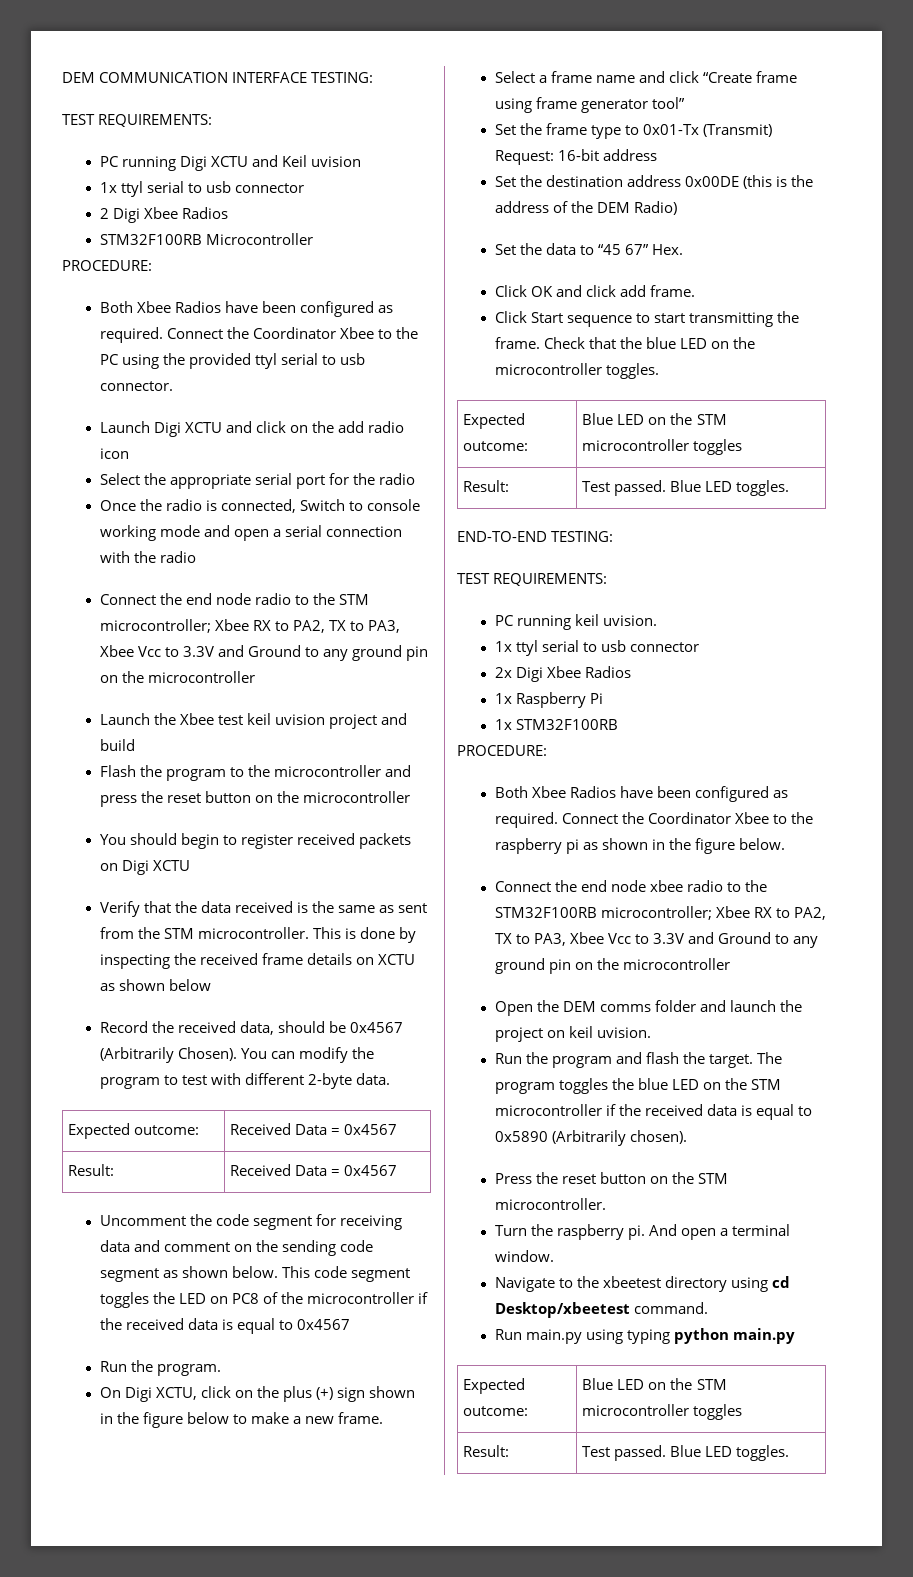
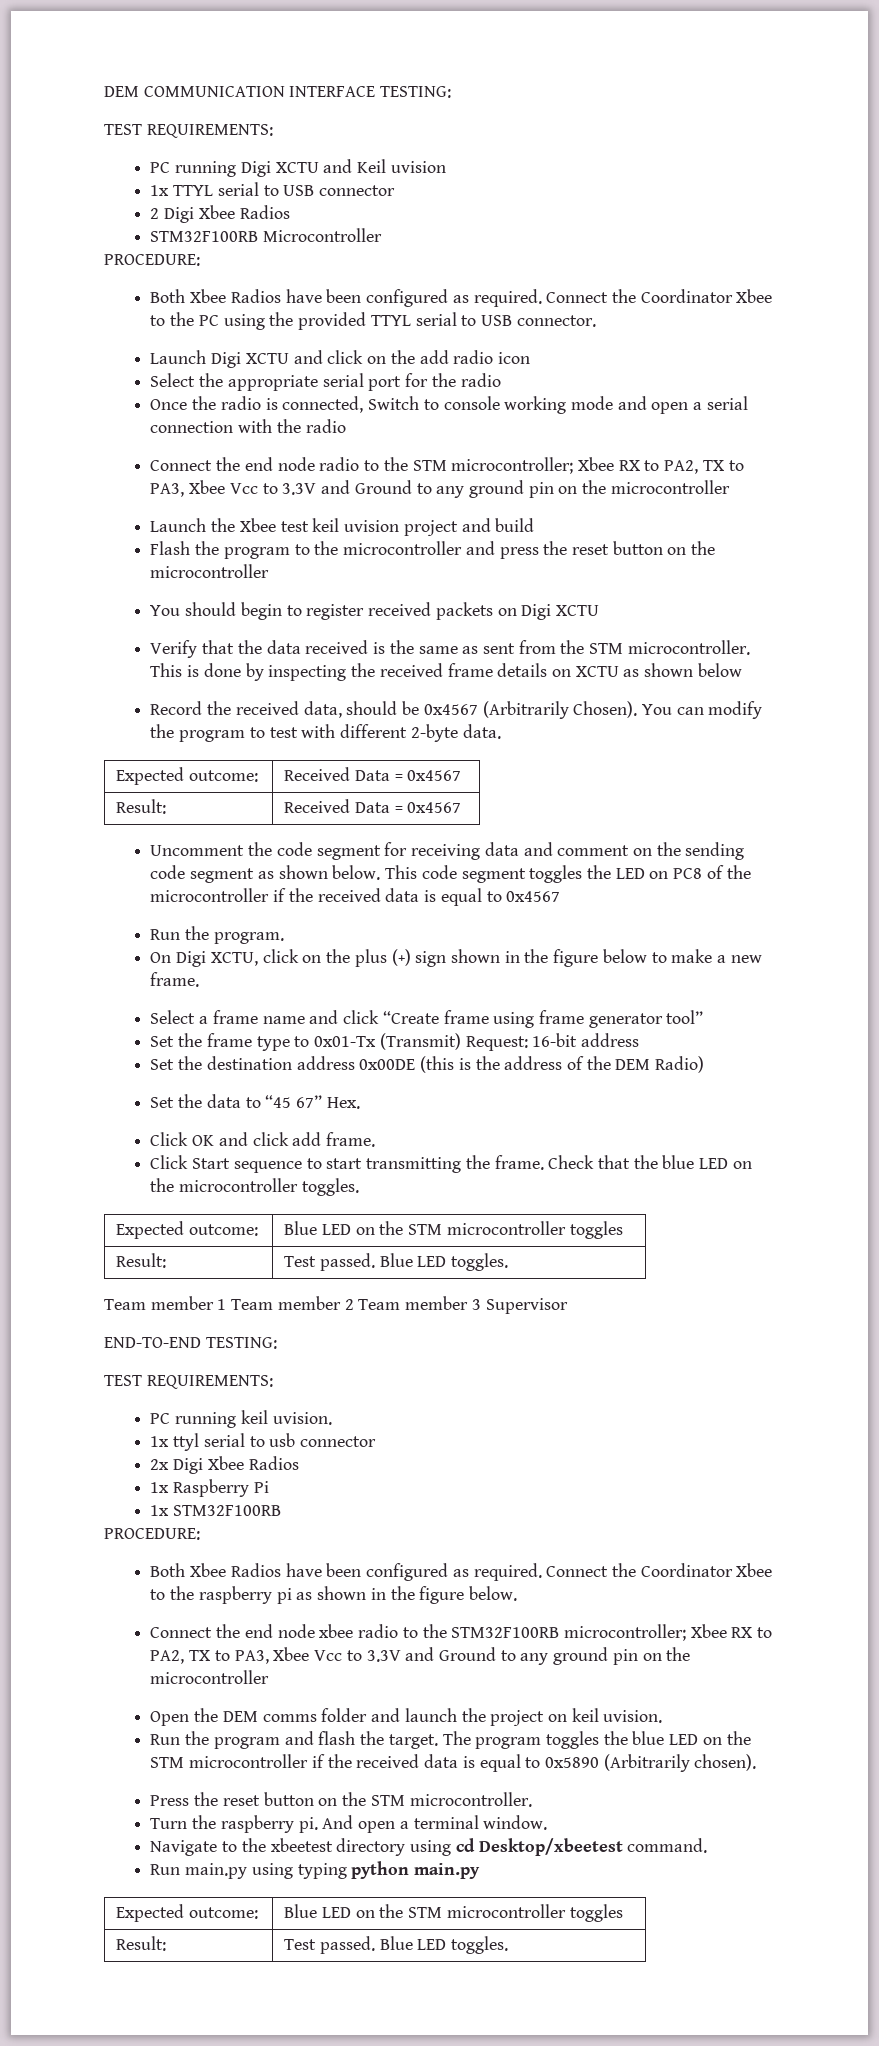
[120,181,231,197] ttyl serial to usb -> [173,182,315,196] TTYL serial to USB
[254,353,365,369] ttyl serial to usb -> [370,312,512,326] TTYL serial to USB
(790, 488) none -> [104,1296,568,1314] // Team member 1 Team member 2 Team member 3 Supervisor

